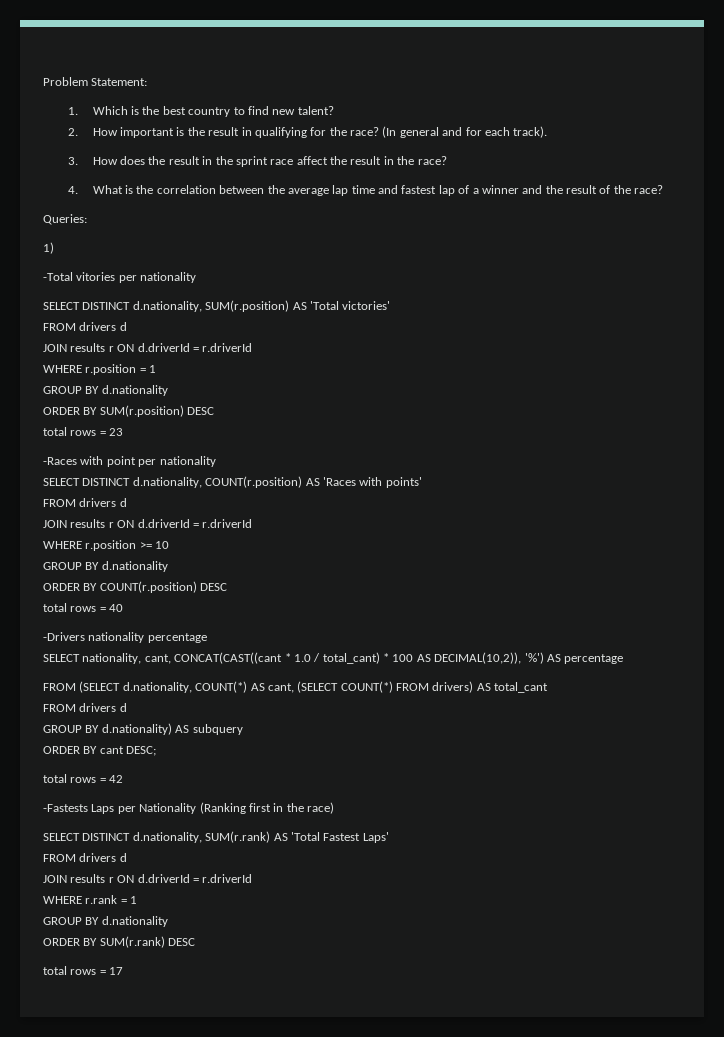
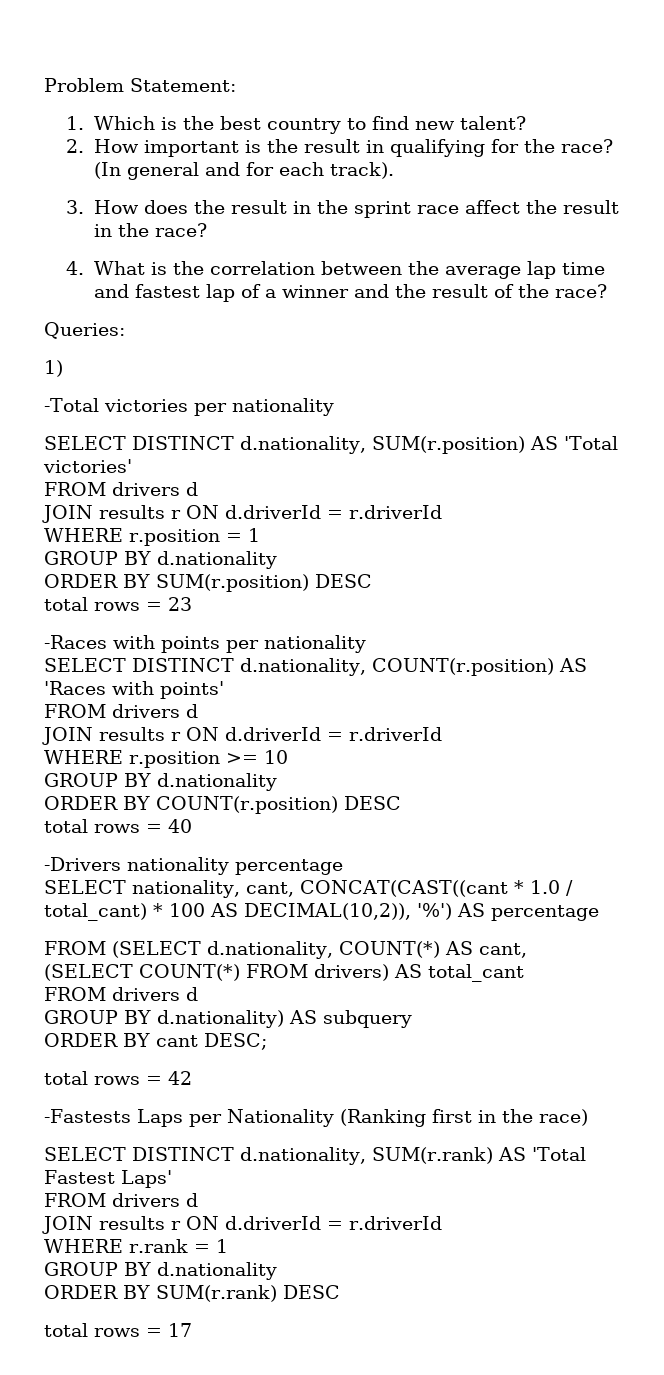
[76,272,116,281] vitories -> [103,399,188,412] victories
[106,456,136,467] point -> [161,636,220,653] points

